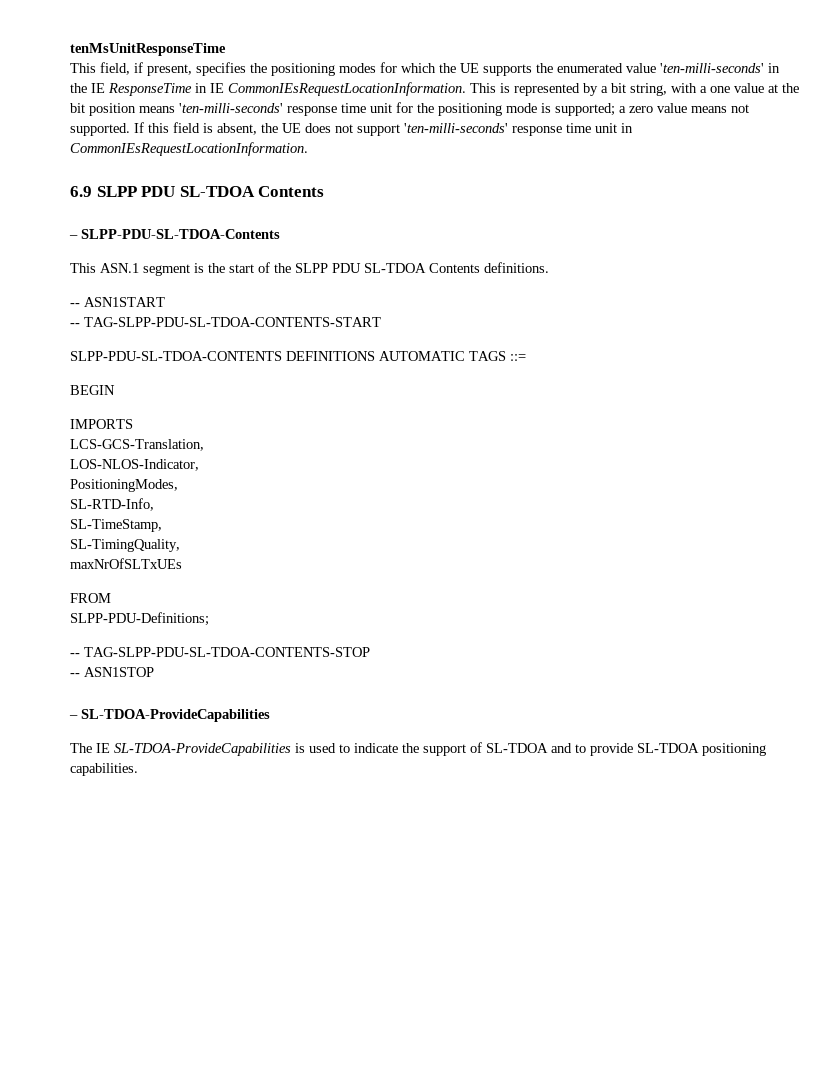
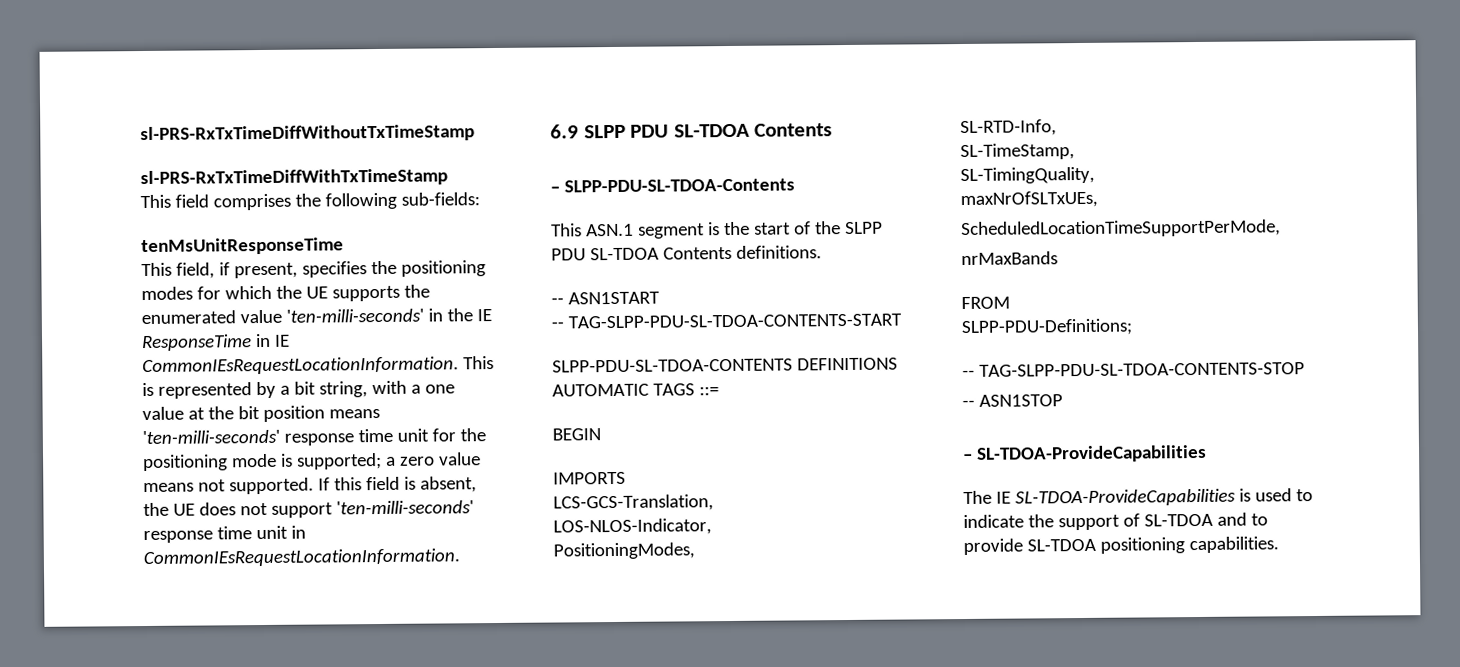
(70, 49) none -> [140,124,475,144] [140,168,448,188] [140,192,480,211] sl-PRS-RxTxTimeDiffWithoutTxTimeStamp // sl-PRS-RxTxTimeDiffWithTxTimeStamp // This field comprises the following sub-fields: //
[70,558,182,569] maxNrOfSLTxUEs -> [960,190,1098,209] [961,219,1281,239] [961,251,1058,266] maxNrOfSLTxUEs, // ScheduledLocationTimeSupportPerMode, // nrMaxBands

